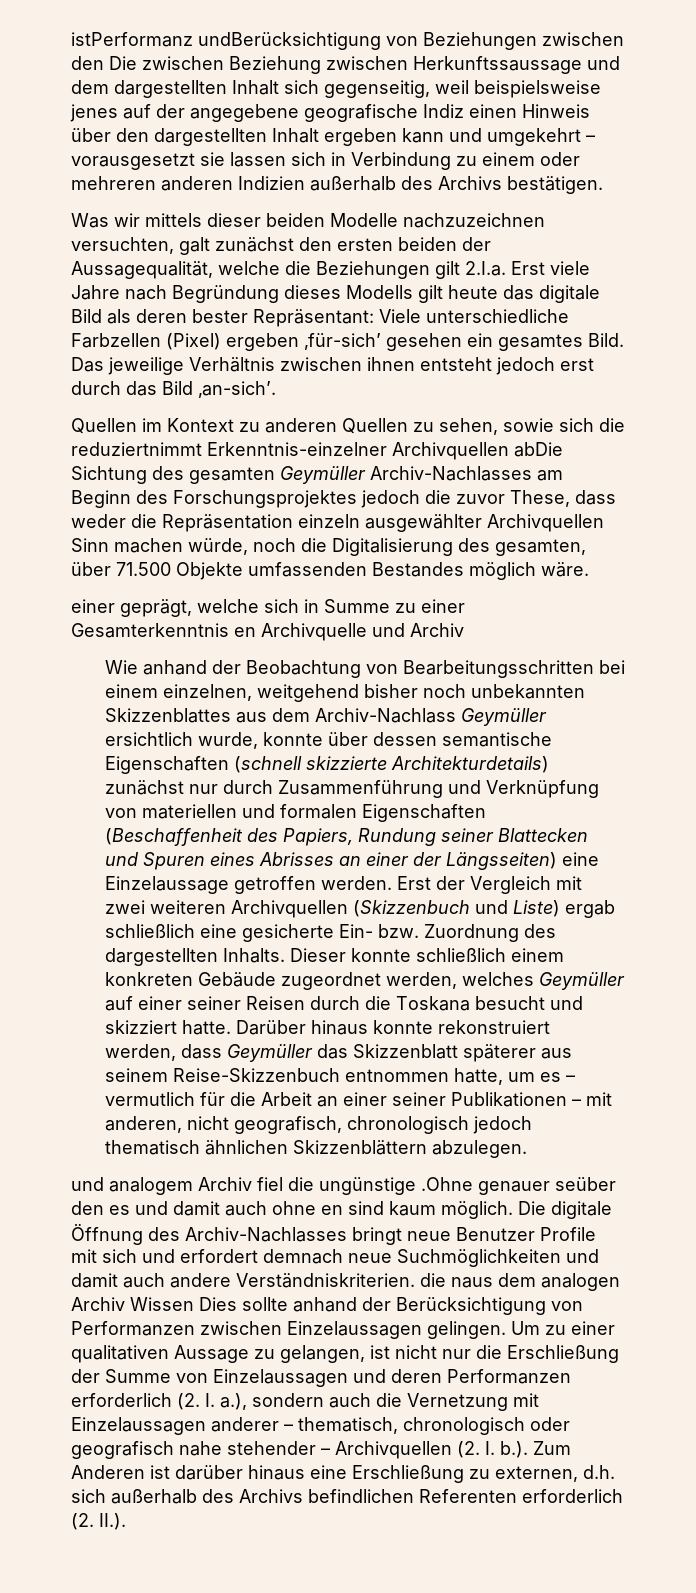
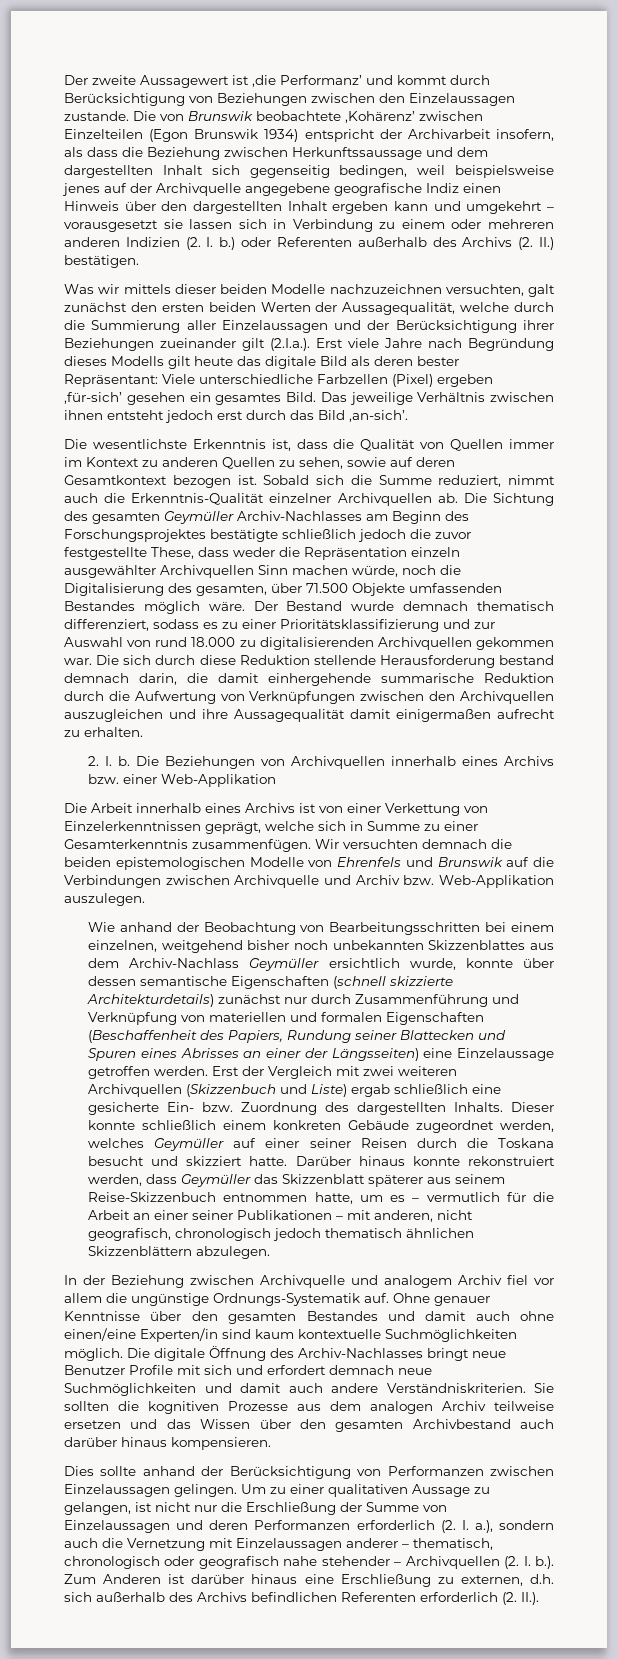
[71,32,624,50] [71,56,224,70] istPerformanz undBerücksichtigung von Beziehungen zwischen den Die zwischen -> [64,75,490,88] [64,93,515,106] [64,111,483,123] [64,129,554,142] [64,147,143,157] Der zweite Aussagewert ist ‚die Performanz’ und kommt durch Berücksichtigung von Beziehungen zwischen den Einzelaussagen zustande. Die von Brunswik beobachtete ‚Kohärenz’ zwischen Einzelteilen (Egon Brunswik 1934) entspricht der Archivarbeit insofern, als dass die
[324,80,430,98] gegenseitig, -> [249,165,408,178] gegenseitig bedingen,
(185, 111) none -> [156,183,241,196] Archivquelle
[310,176,502,191] außerhalb des Archivs -> [185,237,554,250] (2. I. b.) oder Referenten außerhalb des Archivs (2. II.)
(457, 244) none -> [260,302,311,312] Werten
[285,261,506,279] die Beziehungen gilt 2.I.a. -> [514,302,554,312] [64,320,554,333] [64,338,310,351] durch die Summierung aller Einzelaussagen und der Berücksichtigung ihrer Beziehungen zueinander gilt (2.I.a.).
[71,418,137,434] Quellen -> [64,439,555,451] Die wesentlichste Erkenntnis ist, dass die Qualität von Quellen immer
[559,418,625,432] [71,442,563,460] sich die reduziertnimmt Erkenntnis-einzelner Archivquellen abDie -> [390,457,455,467] [64,475,555,488] [64,493,487,506] auf deren Gesamtkontext bezogen ist. Sobald sich die Summe reduziert, nimmt auch die Erkenntnis-Qualität einzelner Archivquellen ab. Die
(357, 499) none -> [210,529,356,542] bestätigte schließlich
(505, 499) none -> [64,547,147,560] festgestellte
[71,599,115,613] // einer -> [253,601,554,611] [64,619,495,632] [64,637,554,650] [64,655,554,668] [64,673,554,686] [64,691,554,704] [64,709,555,722] [64,727,143,737] [88,756,554,769] [88,774,277,787] [64,803,488,816] [64,821,201,831] Der Bestand wurde demnach thematisch differenziert, sodass es zu einer Prioritätsklassifizierung und zur Auswahl von rund 18.000 zu digitalisierenden Archivquellen gekommen war. Die sich durch diese Reduktion stellende Herausforderung bestand demnach darin, die damit einhergehende summarische Reduktion durch die Aufwertung von Verknüpfungen zwischen den Archivquellen auszugleichen und ihre Aussagequalität damit einigermaßen aufrecht zu erhalten. // 2. I. b. Die Beziehungen von Archivquellen innerhalb eines Archivs bzw. einer Web-Applikation // Die Arbeit innerhalb eines Archivs ist von einer Verkettung von Einzelerkenntnissen
[234,627,256,637] en -> [192,839,512,852] [64,857,554,870] [64,875,230,888] zusammenfügen. Wir versuchten demnach die beiden epistemologischen Modelle von Ehrenfels und Brunswik auf die Verbindungen zwischen
(464, 630) none -> [403,875,554,888] [64,893,145,906] bzw. Web-Applikation auszulegen.
[71,1177,616,1195] [71,1201,436,1216] und analogem Archiv fiel die ungünstige .Ohne genauer seüber den es und damit auch ohne en sind kaum -> [64,1275,554,1288] [64,1293,490,1306] [64,1311,554,1324] [64,1328,517,1342] In der Beziehung zwischen Archivquelle und analogem Archiv fiel vor allem die ungünstige Ordnungs-Systematik auf. Ohne genauer Kenntnisse über den gesamten Bestandes und damit auch ohne einen/eine Experten/in sind kaum kontextuelle Suchmöglichkeiten
[420,1273,620,1291] [71,1297,194,1311] die naus dem analogen Archiv Wissen -> [534,1383,554,1393] [64,1401,554,1414] [64,1419,554,1432] [64,1437,271,1450] Sie sollten die kognitiven Prozesse aus dem analogen Archiv teilweise ersetzen und das Wissen über den gesamten Archivbestand auch darüber hinaus kompensieren. //

